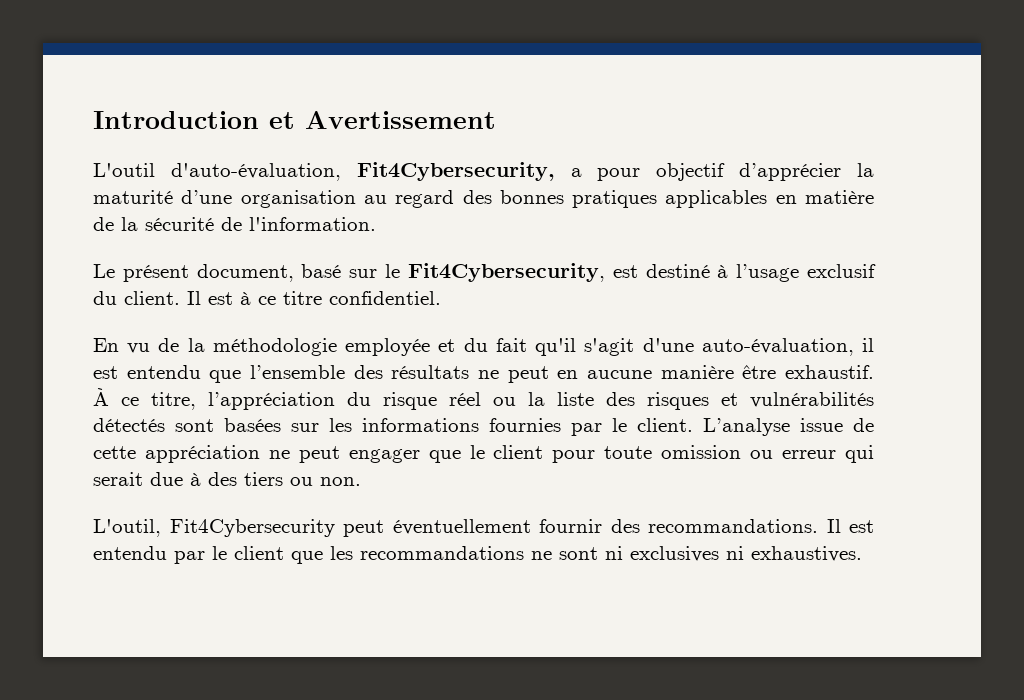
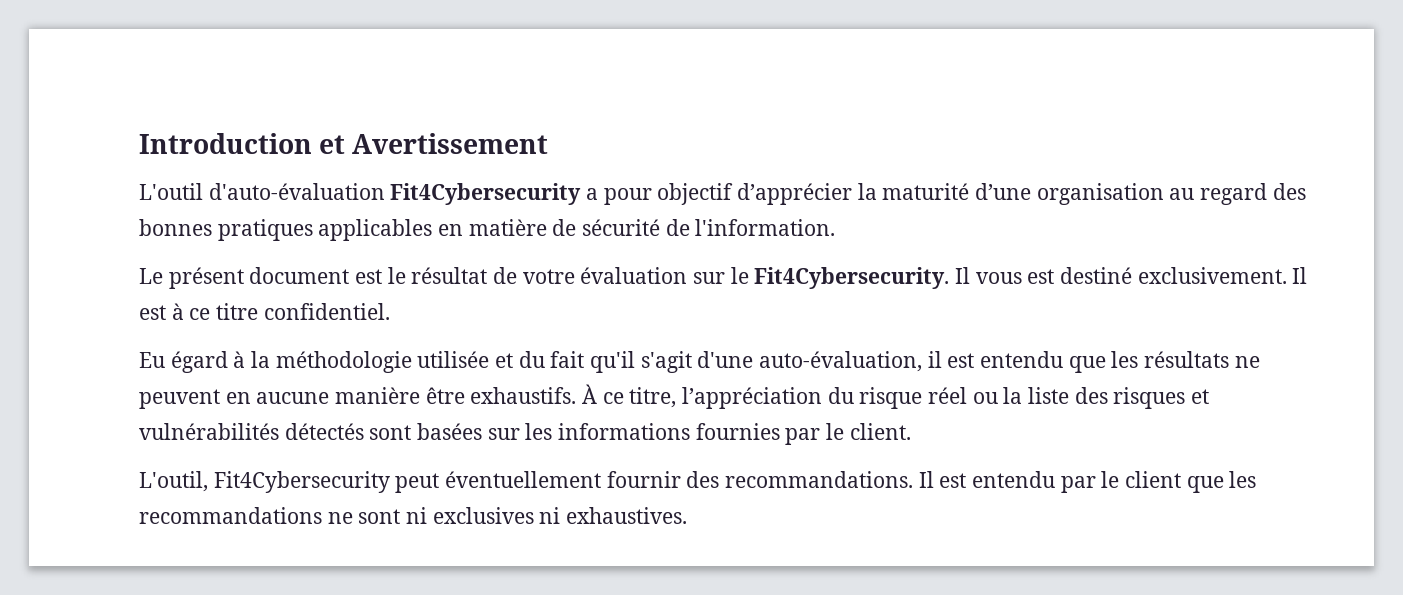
[170,162,555,181] d'auto-évaluation, Fit4Cybersecurity, -> [208,183,582,205] d'auto-évaluation Fit4Cybersecurity
[121,217,138,231] la -> (577, 227) none
[196,263,877,282] [93,291,180,305] document, basé sur le Fit4Cybersecurity, est destiné à l’usage exclusif du client. -> [249,267,1287,289] document est le résultat de votre évaluation sur le Fit4Cybersecurity. Il vous est destiné exclusivement.
[93,338,180,354] En vu de -> [139,351,246,373] Eu égard à
[345,338,431,356] employée -> [417,351,490,368] utilisée
[249,365,383,379] l’ensemble des -> [1111,351,1139,368] les
[507,366,549,383] peut -> [139,389,220,409] peuvent
[784,365,874,379] exhaustif. -> [470,387,577,404] exhaustifs.
[703,418,874,436] [93,445,874,463] [93,472,361,486] L’analyse issue de cette appréciation ne peut engager que le client pour toute omission ou erreur qui serait due à des tiers ou non. -> (911, 431) none

